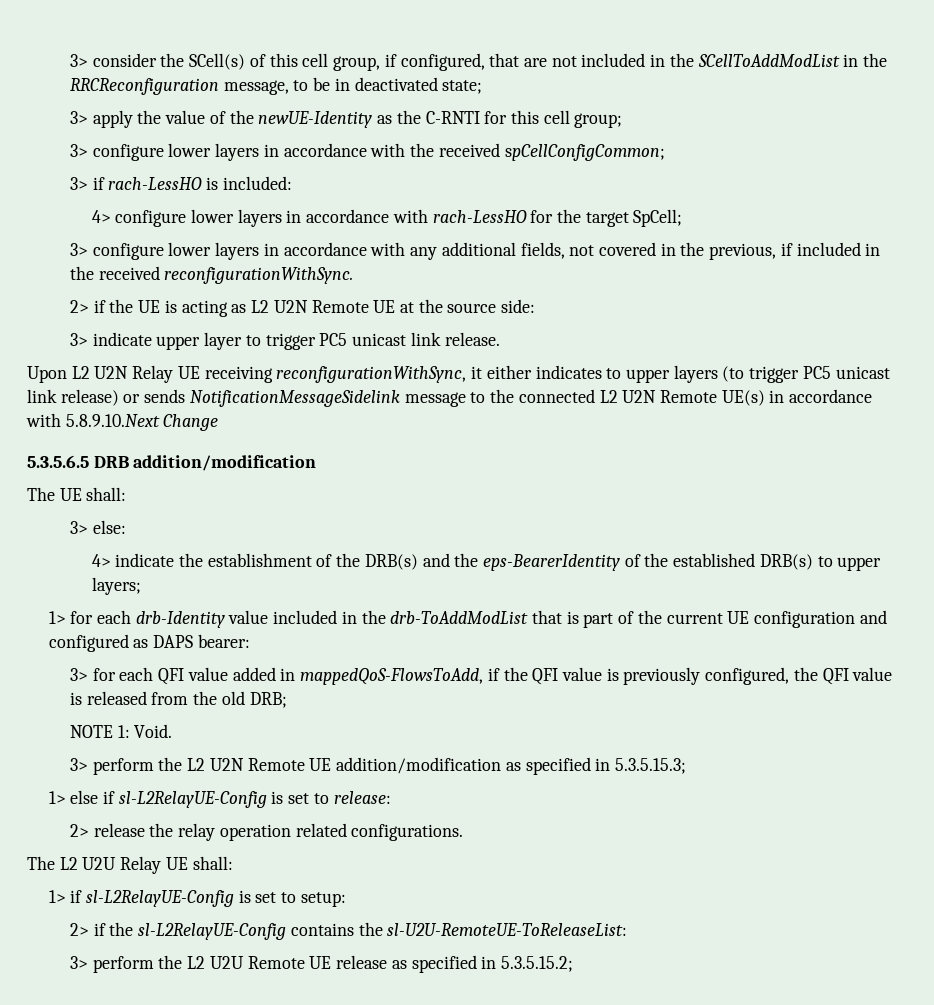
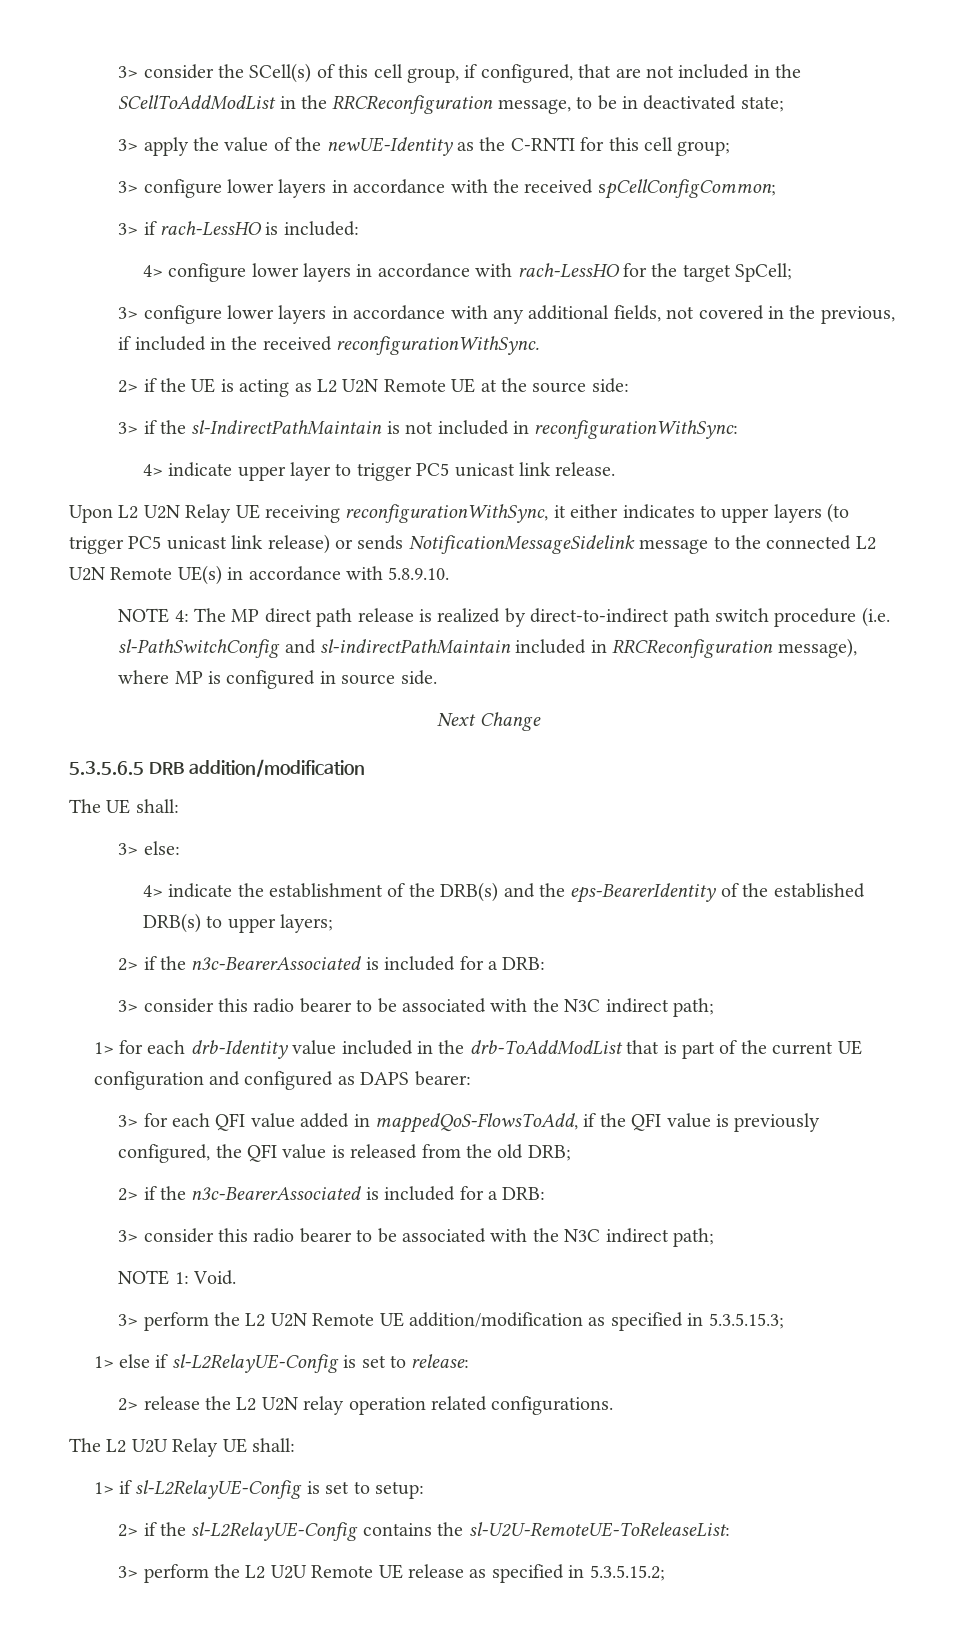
(89, 339) none -> [143,420,739,439] [142,464,163,476] if the sl-IndirectPathMaintain is not included in reconfigurationWithSync: // 4>
[65,414,160,427] 5.8.9.10.Next -> [388,567,450,580] [118,607,890,627] [118,638,857,658] [118,670,437,689] [437,713,477,726] 5.8.9.10. // NOTE 4: The MP direct path release is realized by direct-to-indirect path switch procedure (i.e. sl-PathSwitchConfig and sl-indirectPathMaintain included in RRCReconfiguration message), where MP is configured in source side. // Next
(141, 586) none -> [118,956,546,971] [118,998,715,1017] // 2> if the n3c-BearerAssociated is included for a DRB: // 3> consider this radio bearer to be associated with the N3C indirect path;
(287, 700) none -> [118,1186,546,1201] [118,1228,715,1247] // 2> if the n3c-BearerAssociated is included for a DRB: // 3> consider this radio bearer to be associated with the N3C indirect path;
(174, 830) none -> [236,1397,298,1411] L2 U2N

